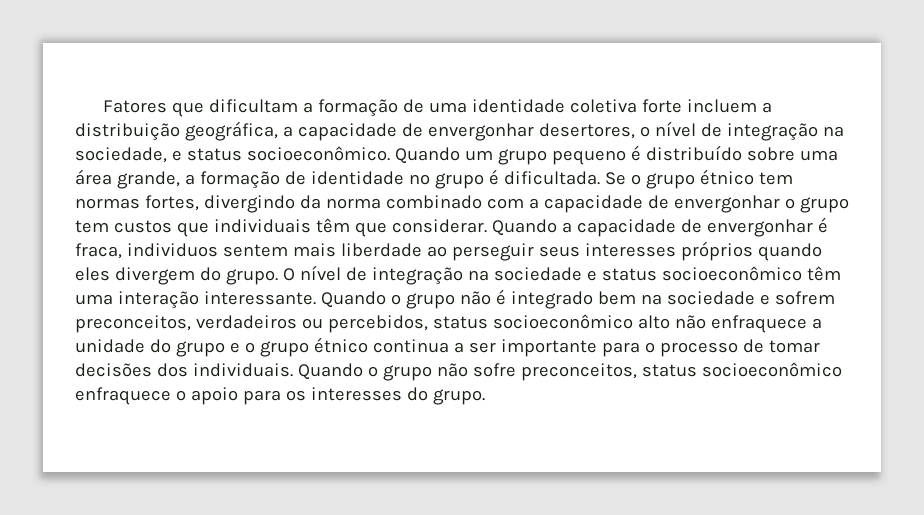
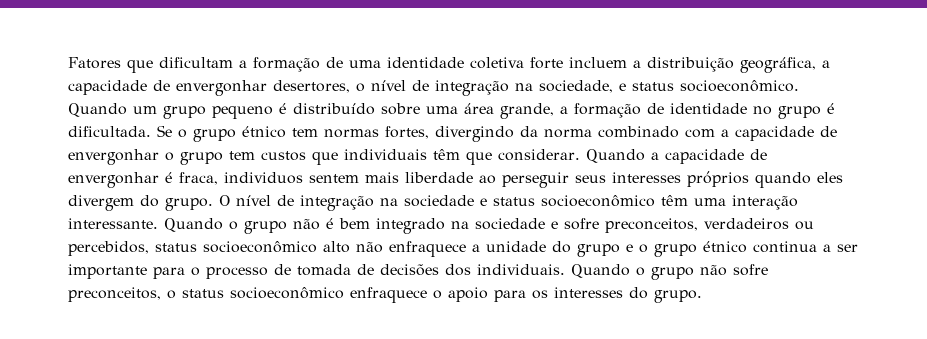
[510,291,835,309] integrado bem na sociedade e sofrem -> [339,218,599,234] bem integrado na sociedade e sofre
[768,340,820,353] tomar -> [297,264,374,276] tomada de
(637, 372) none -> [167,290,176,299] o

